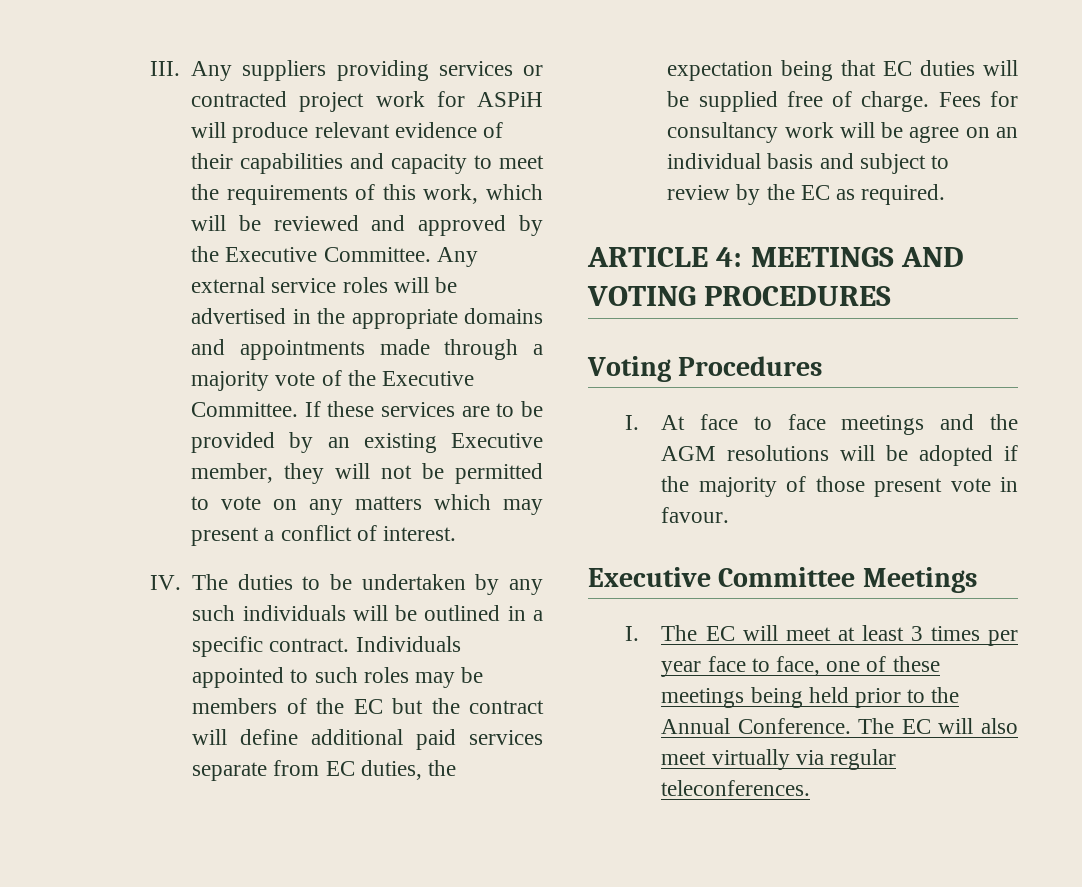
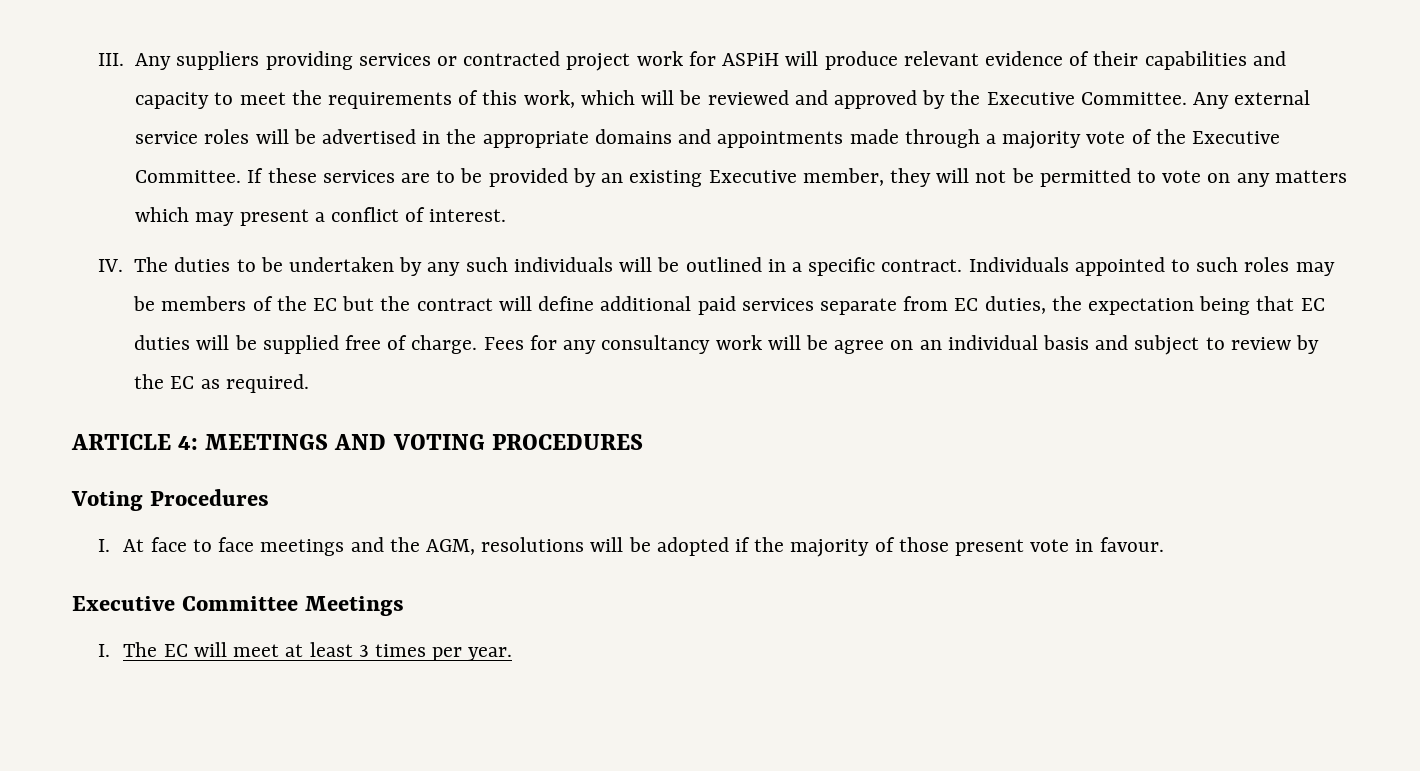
(1018, 99) none -> [563,340,597,354] any
[661,446,716,461] AGM -> [425,539,475,555] AGM,
[661,656,940,677] [661,687,960,708] [661,718,1019,734] [661,749,897,770] [661,780,811,796] year face to face, one of these meetings being held prior to the Annual Conference. The EC will also meet virtually via regular teleconferences. -> [468,647,513,661] year.

